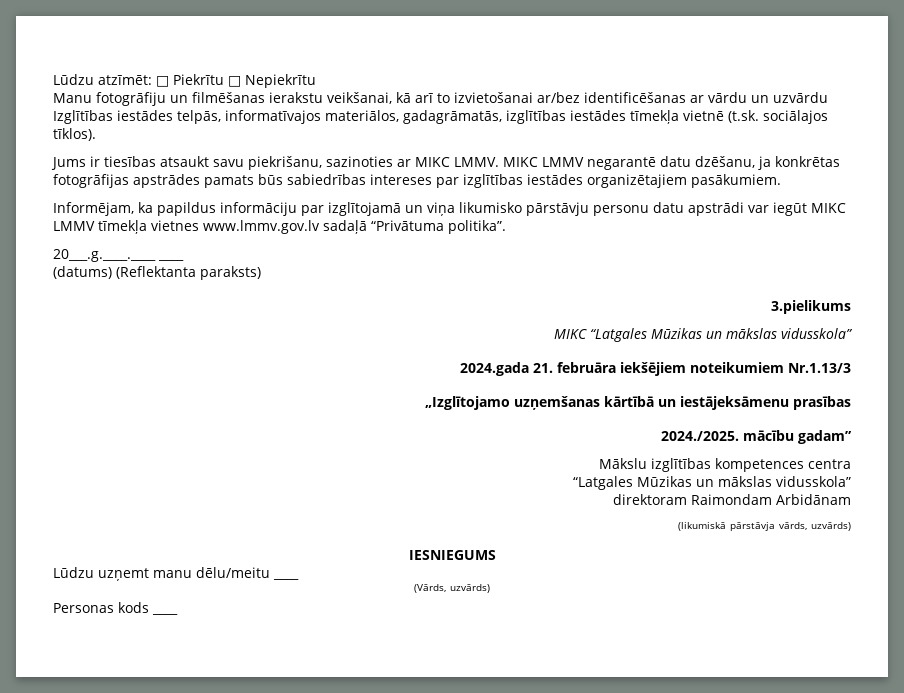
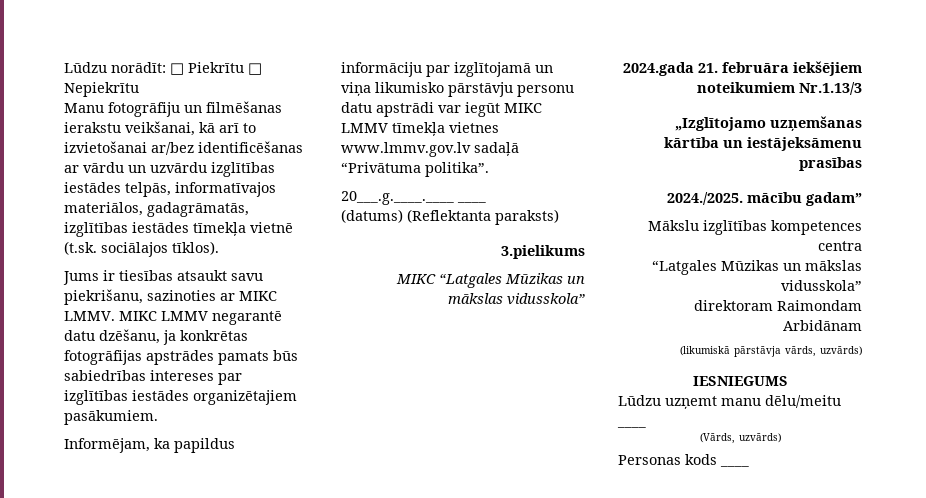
[53,74,152,85] Lūdzu atzīmēt: -> [64,62,166,73] Lūdzu norādīt:
[53,110,113,124] Izglītības -> [211,162,275,177] izglītības
[604,396,654,407] kārtībā -> [664,137,719,148] kārtība

